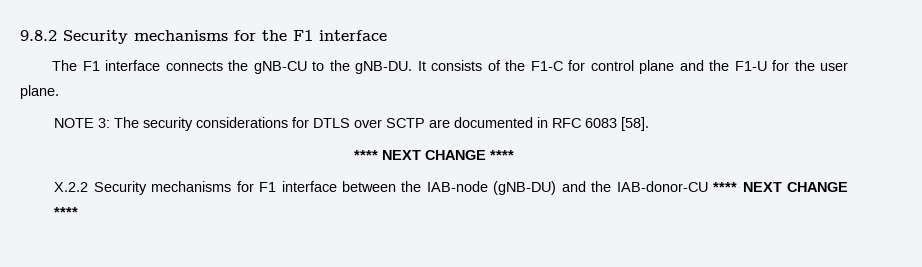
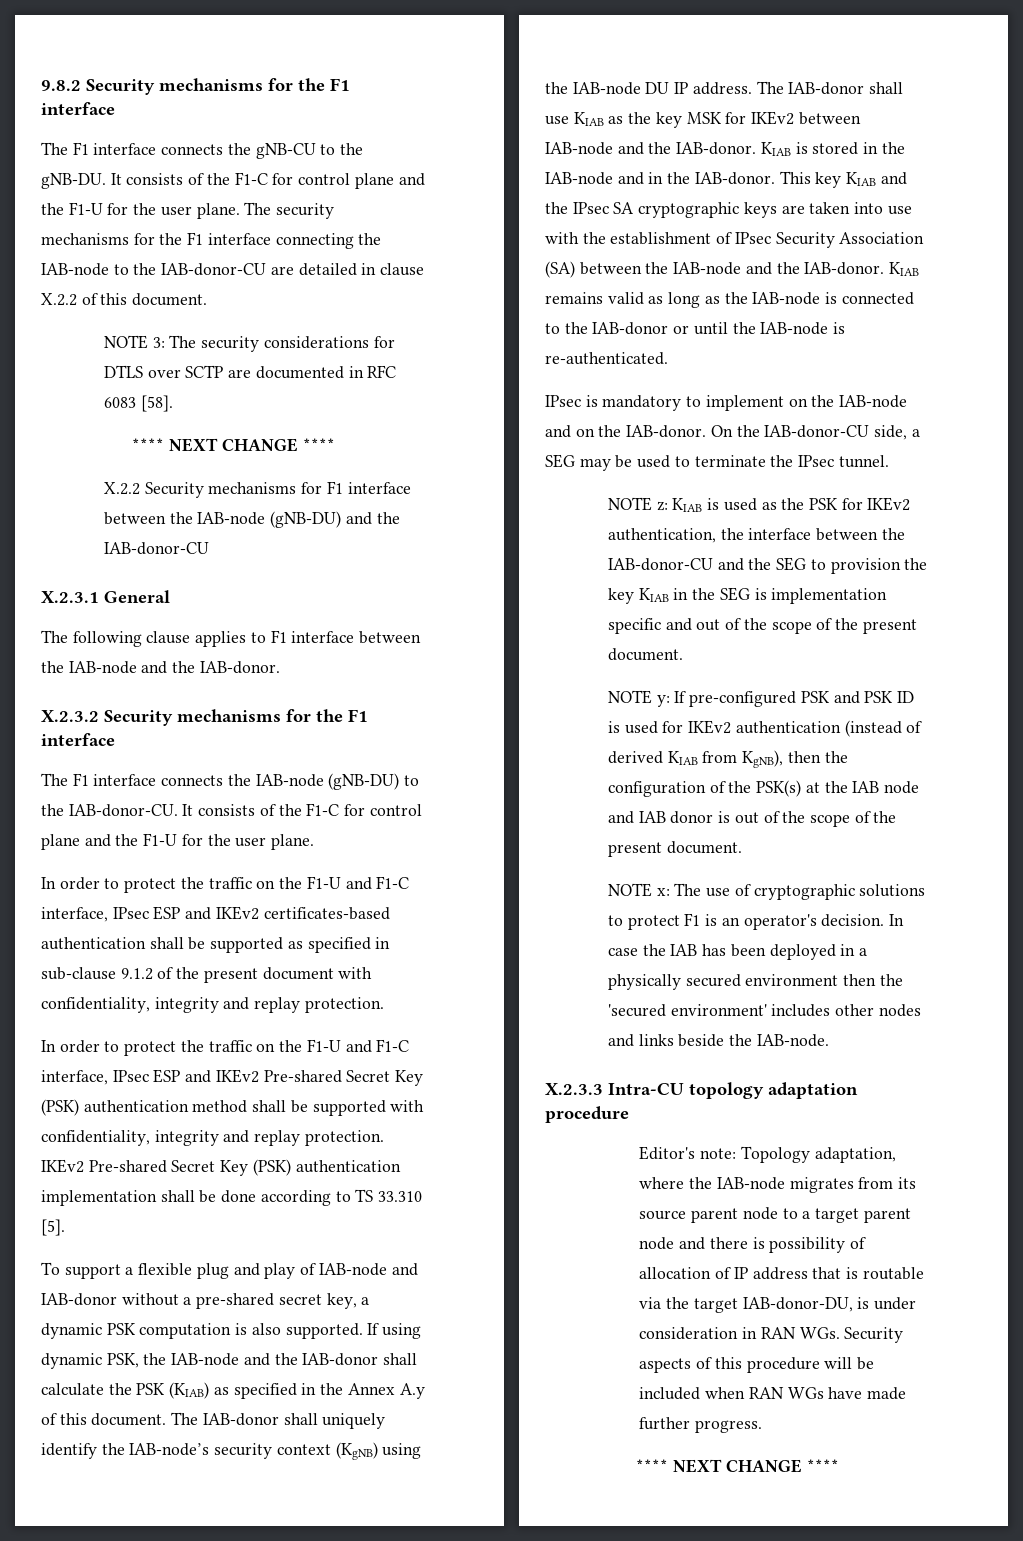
(59, 92) none -> [244,202,335,219] [41,232,382,249] [41,263,425,276] [41,293,208,306] The security mechanisms for the F1 interface connecting the IAB-node to the IAB-donor-CU are detailed in clause X.2.2 of this document.
(708, 186) none -> [41,590,170,603] [41,630,422,647] [41,661,280,674] [41,709,368,726] [41,733,115,746] [41,773,420,790] [41,803,422,817] [41,833,315,850] [41,876,410,893] [41,906,390,922] [41,937,391,953] [41,967,373,983] [41,997,384,1013] [41,1039,410,1056] [41,1069,424,1086] [41,1099,425,1116] [41,1130,384,1146] [41,1159,401,1176] [41,1189,423,1206] [41,1219,65,1236] [41,1262,418,1279] [41,1293,370,1309] [41,1323,422,1339] [41,1353,418,1369] [41,1382,425,1399] [41,1412,386,1429] [41,1442,422,1460] [545,81,904,95] [545,111,861,128] [545,142,905,156] [545,171,907,188] [545,202,912,218] [545,232,925,248] [545,261,920,278] [545,292,914,308] [545,322,846,335] [545,352,668,365] [545,395,908,411] [545,425,920,440] [545,454,889,471] [607,497,911,512] [607,528,905,543] [607,557,928,574] [607,587,888,604] [607,618,917,634] [607,648,683,661] [607,690,914,707] [607,720,923,737] [607,750,848,768] [607,780,919,797] [607,811,897,827] [607,841,742,857] [607,883,926,900] [607,913,904,930] [607,944,867,960] [607,974,903,990] [607,1004,921,1017] [607,1034,829,1047] [545,1082,858,1099] [545,1106,629,1123] [639,1146,896,1163] [639,1177,916,1193] [639,1207,911,1223] [639,1237,866,1253] [639,1267,924,1280] [639,1297,916,1313] [639,1327,904,1343] [639,1357,874,1373] [639,1387,906,1400] [639,1417,763,1433] // X.2.3.1 General // The following clause applies to F1 interface between the IAB-node and the IAB-donor. // X.2.3.2 Security mechanisms for the F1 interface // The F1 interface connects the IAB-node (gNB-DU) to the IAB-donor-CU. It consists of the F1-C for control plane and the F1-U for the user plane. // In order to protect the traffic on the F1-U and F1-C interface, IPsec ESP and IKEv2 certificates-based authentication shall be supported as specified in sub-clause 9.1.2 of the present document with confidentiality, integrity and replay protection. // In order to protect the traffic on the F1-U and F1-C interface, IPsec ESP and IKEv2 Pre-shared Secret Key (PSK) authentication method shall be supported with confidentiality, integrity and replay protection. IKEv2 Pre-shared Secret Key (PSK) authentication implementation shall be done according to TS 33.310 [5]. // To support a flexible plug and play of IAB-node and IAB-donor without a pre-shared secret key, a dynamic PSK computation is also supported. If using dynamic PSK, the IAB-node and the IAB-donor shall calculate the PSK (KIAB) as specified in the Annex A.y of this document. The IAB-donor shall uniquely identify the IAB-node’s security context (KgNB) using the IAB-node DU IP address. The IAB-donor shall use KIAB as the key MSK for IKEv2 between IAB-node and the IAB-donor. KIAB is stored in the IAB-node and in the IAB-donor. This key KIAB and the IPsec SA cryptographic keys are taken into use with the establishment of IPsec Security Association (SA) between the IAB-node and the IAB-donor. KIAB remains valid as long as the IAB-node is connected to the IAB-donor or until the IAB-node is re-authenticated. // IPsec is mandatory to implement on the IAB-node and on the IAB-donor. On the IAB-donor-CU side, a SEG may be used to terminate the IPsec tunnel. // NOTE z: KIAB is used as the PSK for IKEv2 authentication, the interface between the IAB-donor-CU and the SEG to provision the key KIAB in the SEG is implementation specific and out of the scope of the present document. // NOTE y: If pre-configured PSK and PSK ID is used for IKEv2 authentication (instead of derived KIAB from KgNB), then the configuration of the PSK(s) at the IAB node and IAB donor is out of the scope of the present document. // NOTE x: The use of cryptographic solutions to protect F1 is an operator's decision. In case the IAB has been deployed in a physically secured environment then the 'secured environment' includes other nodes and links beside the IAB-node. // X.2.3.3 Intra-CU topology adaptation procedure // Editor's note: Topology adaptation, where the IAB-node migrates from its source parent node to a target parent node and there is possibility of allocation of IP address that is routable via the target IAB-donor-DU, is under consideration in RAN WGs. Security aspects of this procedure will be included when RAN WGs have made further progress. //

